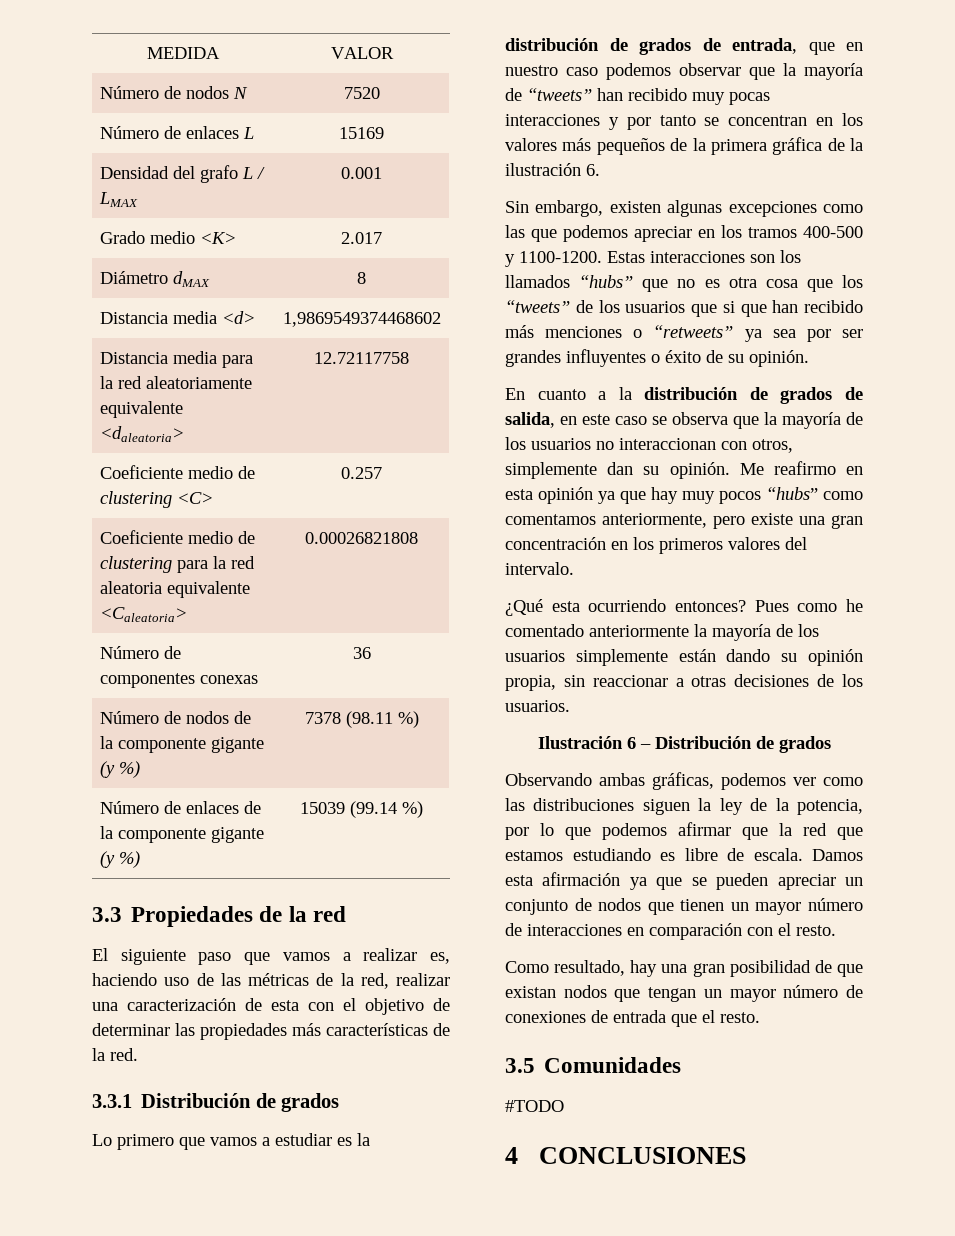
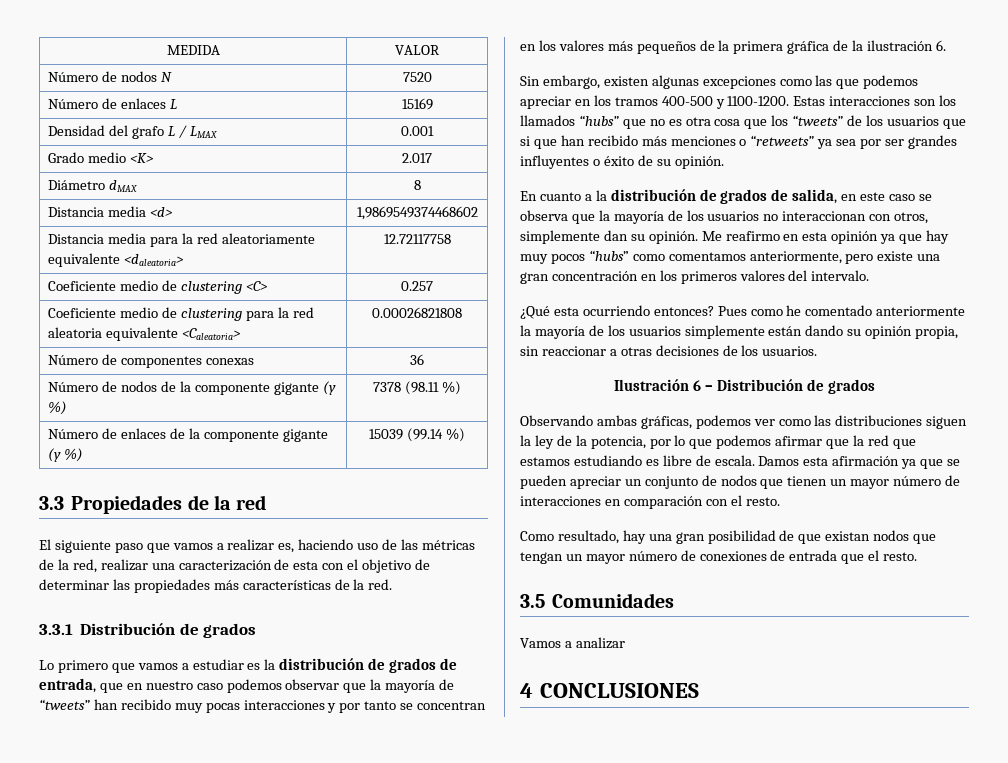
[505,1100,564,1112] #TODO -> [520,637,625,649] Vamos a analizar

